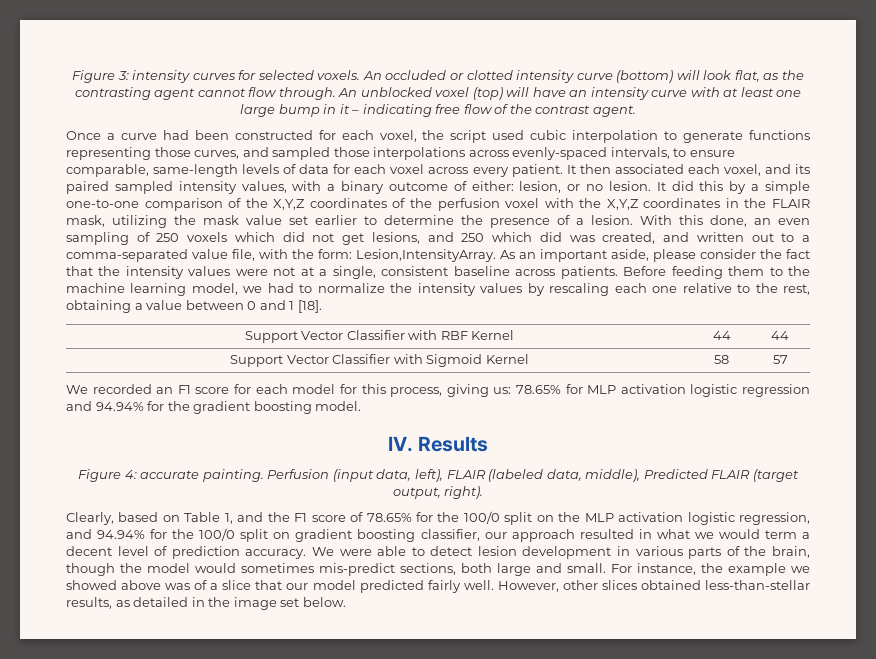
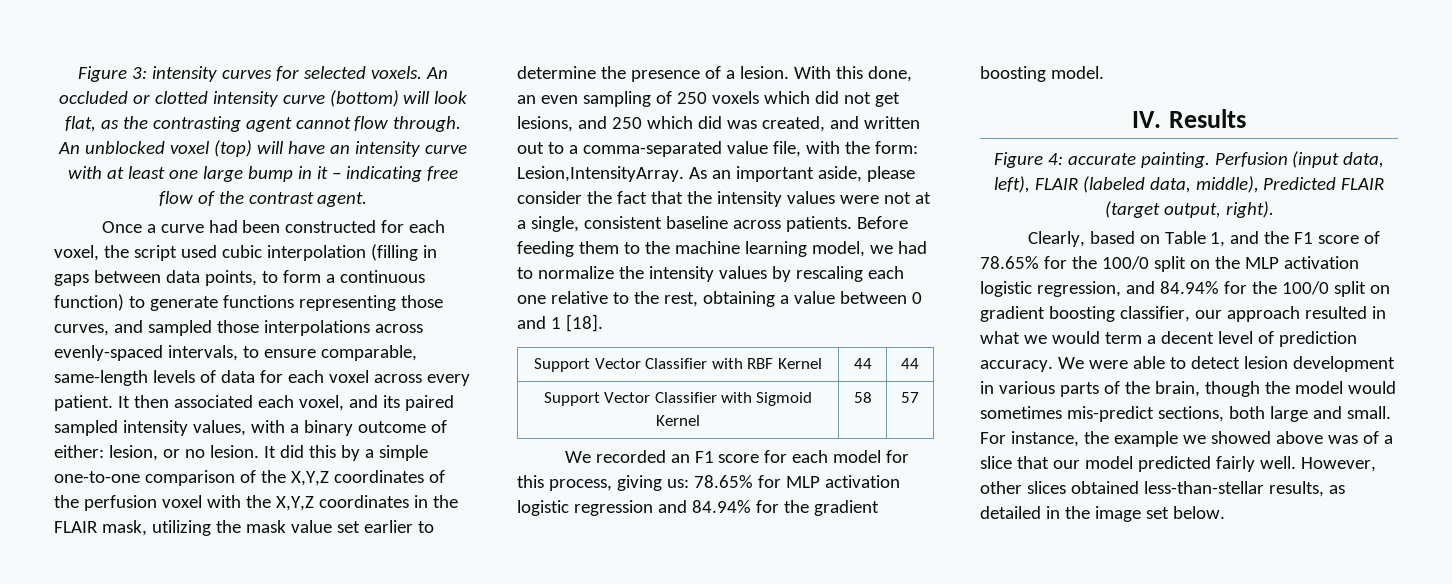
(659, 136) none -> [370,244,437,261] [54,270,425,286] [54,294,124,311] (filling in gaps between data points, to form a continuous function)
[95,402,144,411] 94.94% -> [691,500,751,513] 84.94%
[97,530,146,539] 94.94% -> [1159,281,1219,294] 84.94%

